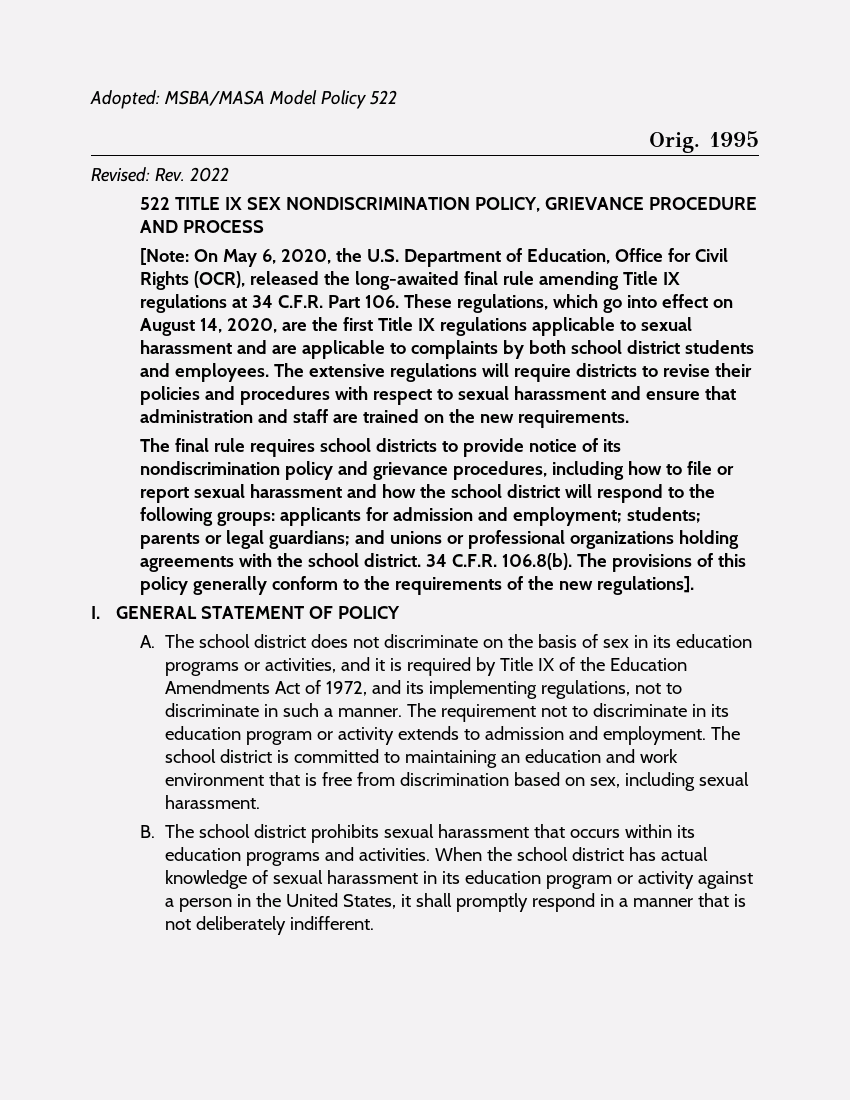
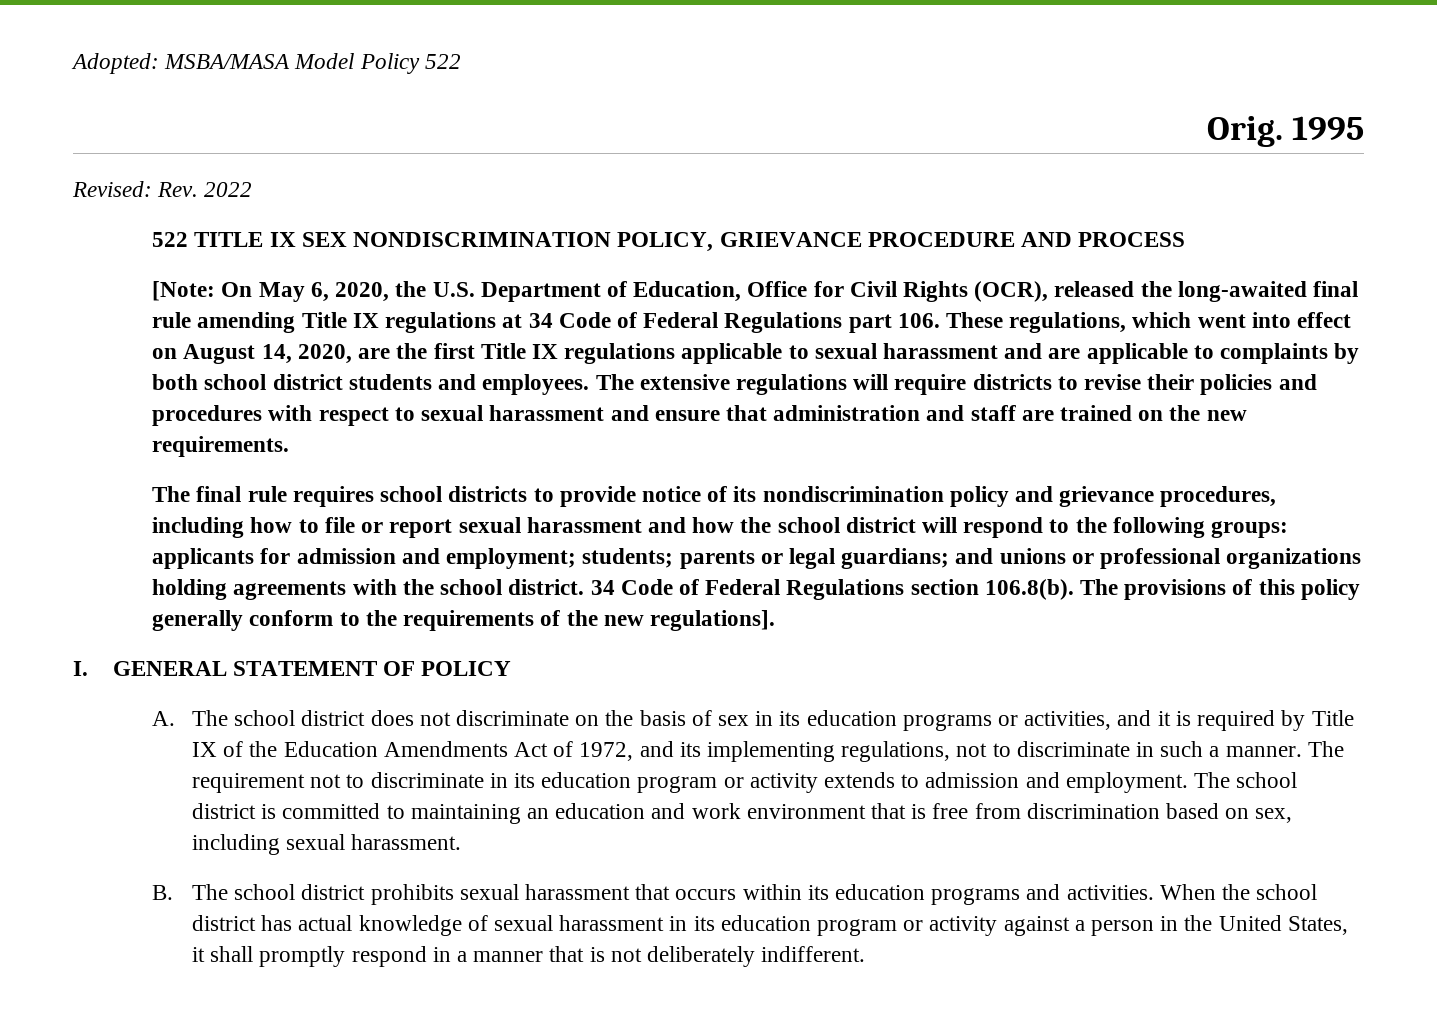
[278,295,361,308] C.F.R. Part -> [558,312,892,333] Code of Federal Regulations part
[603,299,623,313] go -> [1197,314,1246,328] went
[452,554,498,567] C.F.R. -> [620,579,979,600] Code of Federal Regulations section

